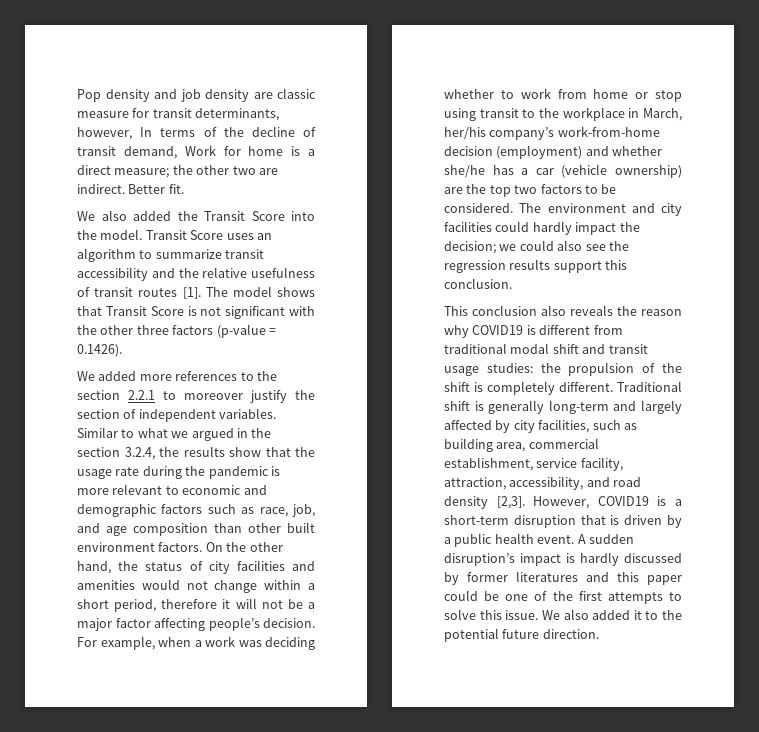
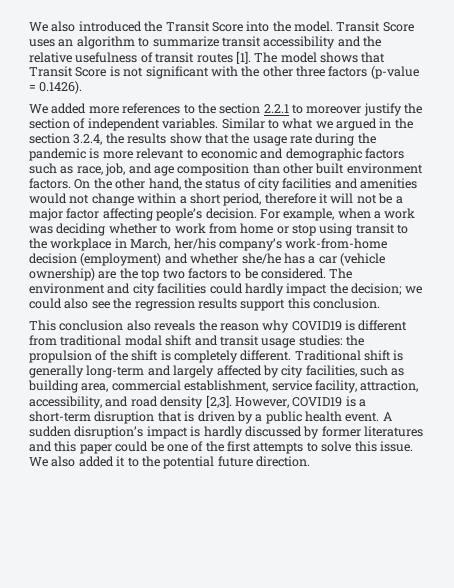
[77,88,316,102] [77,108,280,121] [77,126,316,140] [77,145,316,159] [77,165,278,178] [77,184,184,194] [77,210,171,221] Pop density and job density are classic measure for transit determinants, however, In terms of the decline of transit demand, Work for home is a direct measure; the other two are indirect. Better fit. // We also added -> [29,21,142,32] We also introduced

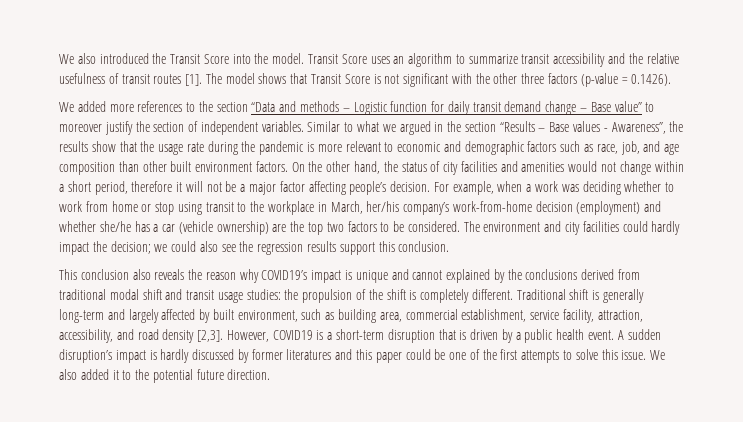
[263,104,289,113] 2.2.1 -> [251,101,642,115] “Data and methods – Logistic function for daily transit demand change – Base value”
[73,134,103,145] 3.2.4, -> [499,121,666,134] “Results – Base values - Awareness”,
[291,320,408,331] COVID19 is different -> [261,269,615,283] COVID19’s impact is unique and cannot explained by the conclusions derived
[281,365,357,378] city facilities, -> [212,309,298,322] built environment,

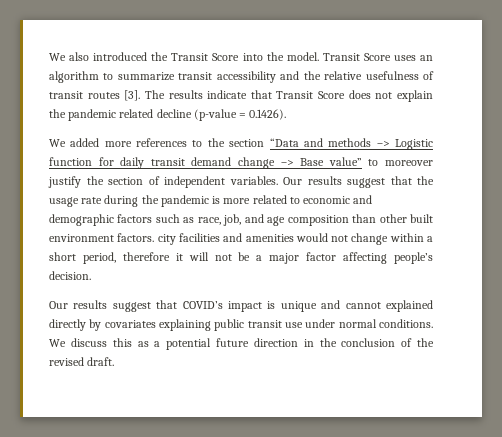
[185,73,578,87] [1]. The model shows that Transit Score is not significant with the other three factors -> [124,90,433,102] [49,109,192,121] [3]. The results indicate that Transit Score does not explain the pandemic related decline
[342,108,350,112] – -> [376,141,390,147] –>
[580,108,588,112] – -> [280,160,294,166] –>
[307,121,684,135] [59,141,116,152] Similar to what we argued in the section “Results – Base values - Awareness”, the results show -> [283,176,385,188] Our results suggest
[345,141,381,152] relevant -> [252,195,287,204] related
[291,161,441,174] On the other hand, the status of -> (155, 237) none
[433,181,675,195] [59,201,662,215] [59,221,681,235] [59,241,450,255] [59,269,308,283] For example, when a work was deciding whether to work from home or stop using transit to the workplace in March, her/his company’s work-from-home decision (employment) and whether she/he has a car (vehicle ownership) are the top two factors to be considered. The environment and city facilities could hardly impact the decision; we could also see the regression results support this conclusion. // This conclusion also reveals the reason why COVID19’s -> [49,300,223,312] // Our results suggest that COVID’s
[493,269,641,283] [59,289,645,303] [59,309,643,323] [59,329,661,343] [59,349,666,363] [59,369,271,383] by the conclusions derived from traditional modal shift and transit usage studies: the propulsion of the shift is completely different. Traditional shift is generally long-term and largely affected by built environment, such as building area, commercial establishment, service facility, attraction, accessibility, and road density [2,3]. However, COVID19 is a short-term disruption that is driven by a public health event. A sudden disruption’s impact is hardly discussed by former literatures and this paper could be one of the first attempts to solve this issue. We also added it to the potential future direction. -> [49,319,433,331] [49,338,434,350] [49,357,115,366] directly by covariates explaining public transit use under normal conditions. We discuss this as a potential future direction in the conclusion of the revised draft.

